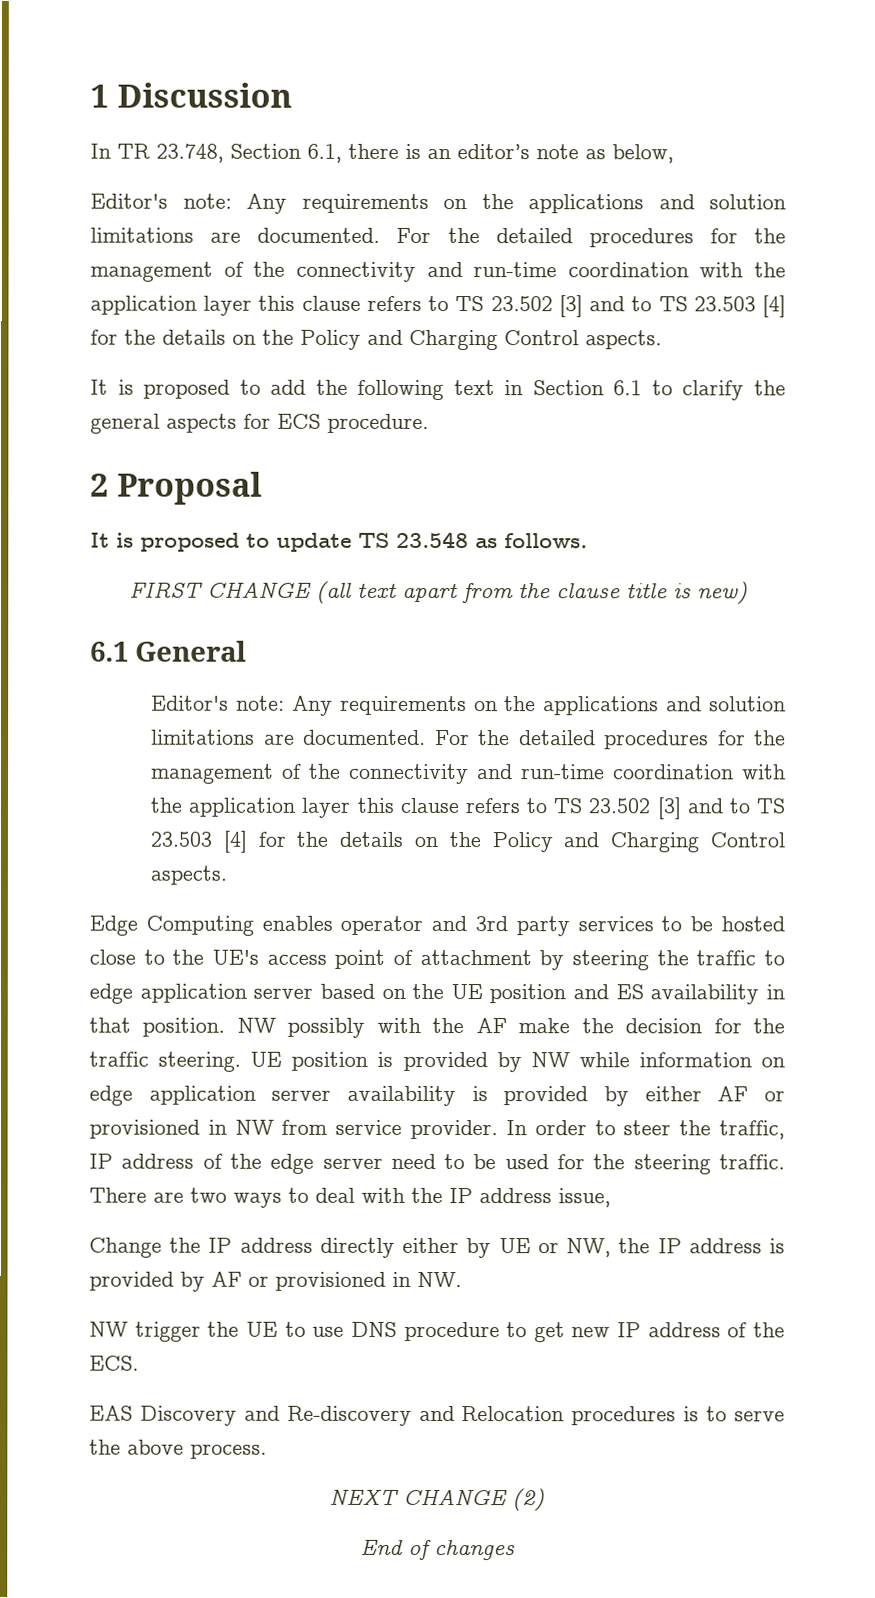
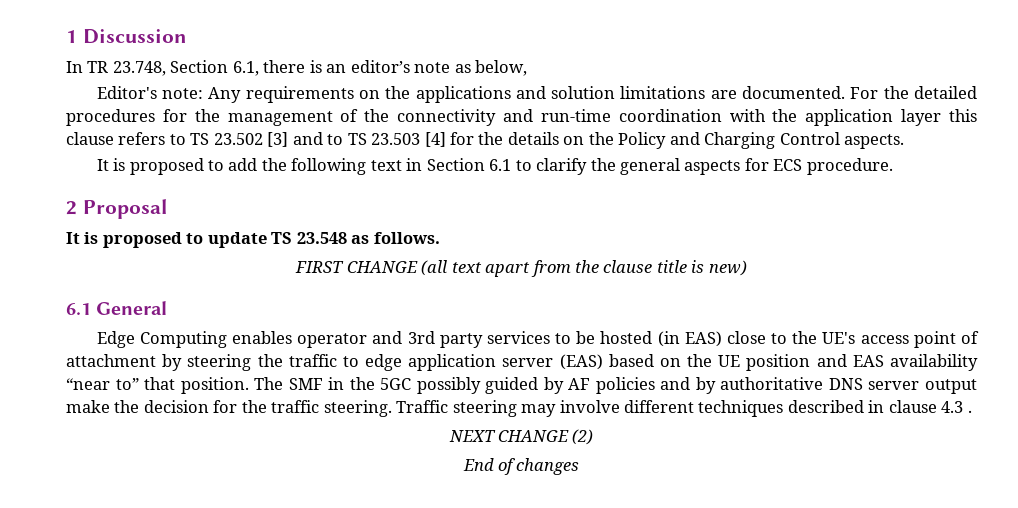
[151,695,786,716] [151,729,786,750] [151,763,787,785] [150,797,786,820] [150,830,785,853] [150,865,228,885] // Editor's note: Any requirements on the applications and solution limitations are documented. For the detailed procedures for the management of the connectivity and run-time coordination with the application layer this clause refers to TS 23.502 [3] and to TS 23.503 [4] for the details on the Policy and Charging Control aspects. -> (168, 308) none
(785, 924) none -> [657,331,722,347] (in EAS)
(314, 993) none -> [559,354,603,370] (EAS)
[615,984,785,1005] [89,1017,507,1038] ES availability in that position. NW possibly with the AF -> [852,354,978,371] [66,377,977,394] EAS availability “near to” that position. The SMF in the 5GC possibly guided by AF policies and by authoritative DNS server output
[250,1051,786,1073] [89,1085,785,1107] [89,1119,786,1140] [89,1153,785,1175] [89,1187,611,1208] [89,1237,786,1259] [89,1271,462,1292] [89,1321,785,1343] [89,1355,139,1371] [89,1405,786,1426] [89,1439,267,1459] UE position is provided by NW while information on edge application server availability is provided by either AF or provisioned in NW from service provider. In order to steer the traffic, IP address of the edge server need to be used for the steering traffic. There are two ways to deal with the IP address issue, // Change the IP address directly either by UE or NW, the IP address is provided by AF or provisioned in NW. // NW trigger the UE to use DNS procedure to get new IP address of the ECS. // EAS Discovery and Re-discovery and Relocation procedures is to serve the above process. -> [396,400,972,417] Traffic steering may involve different techniques described in clause 4.3 .

